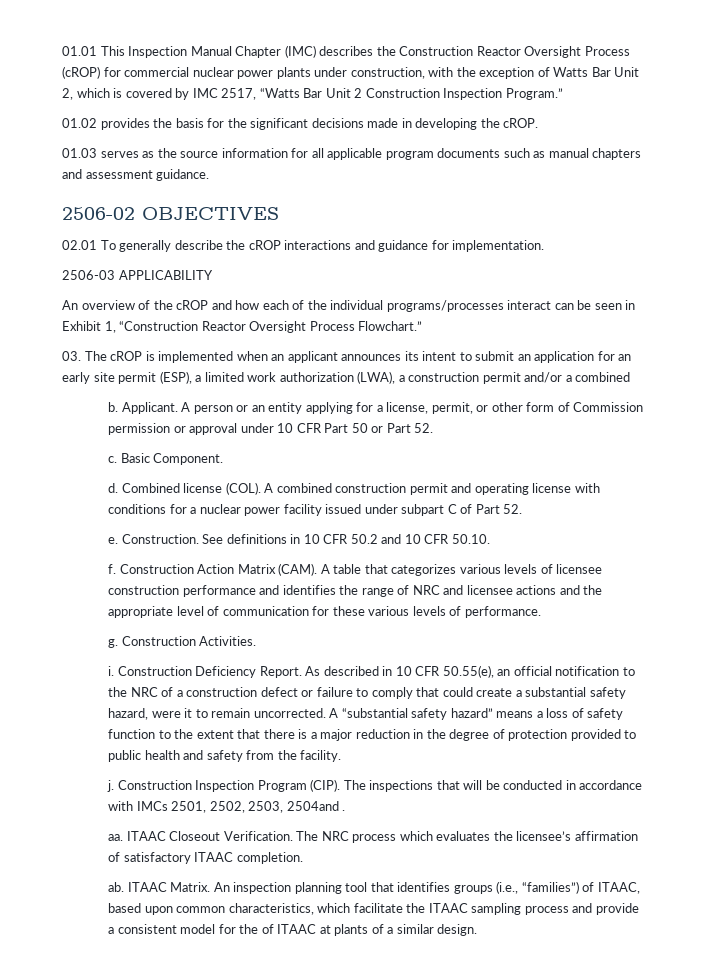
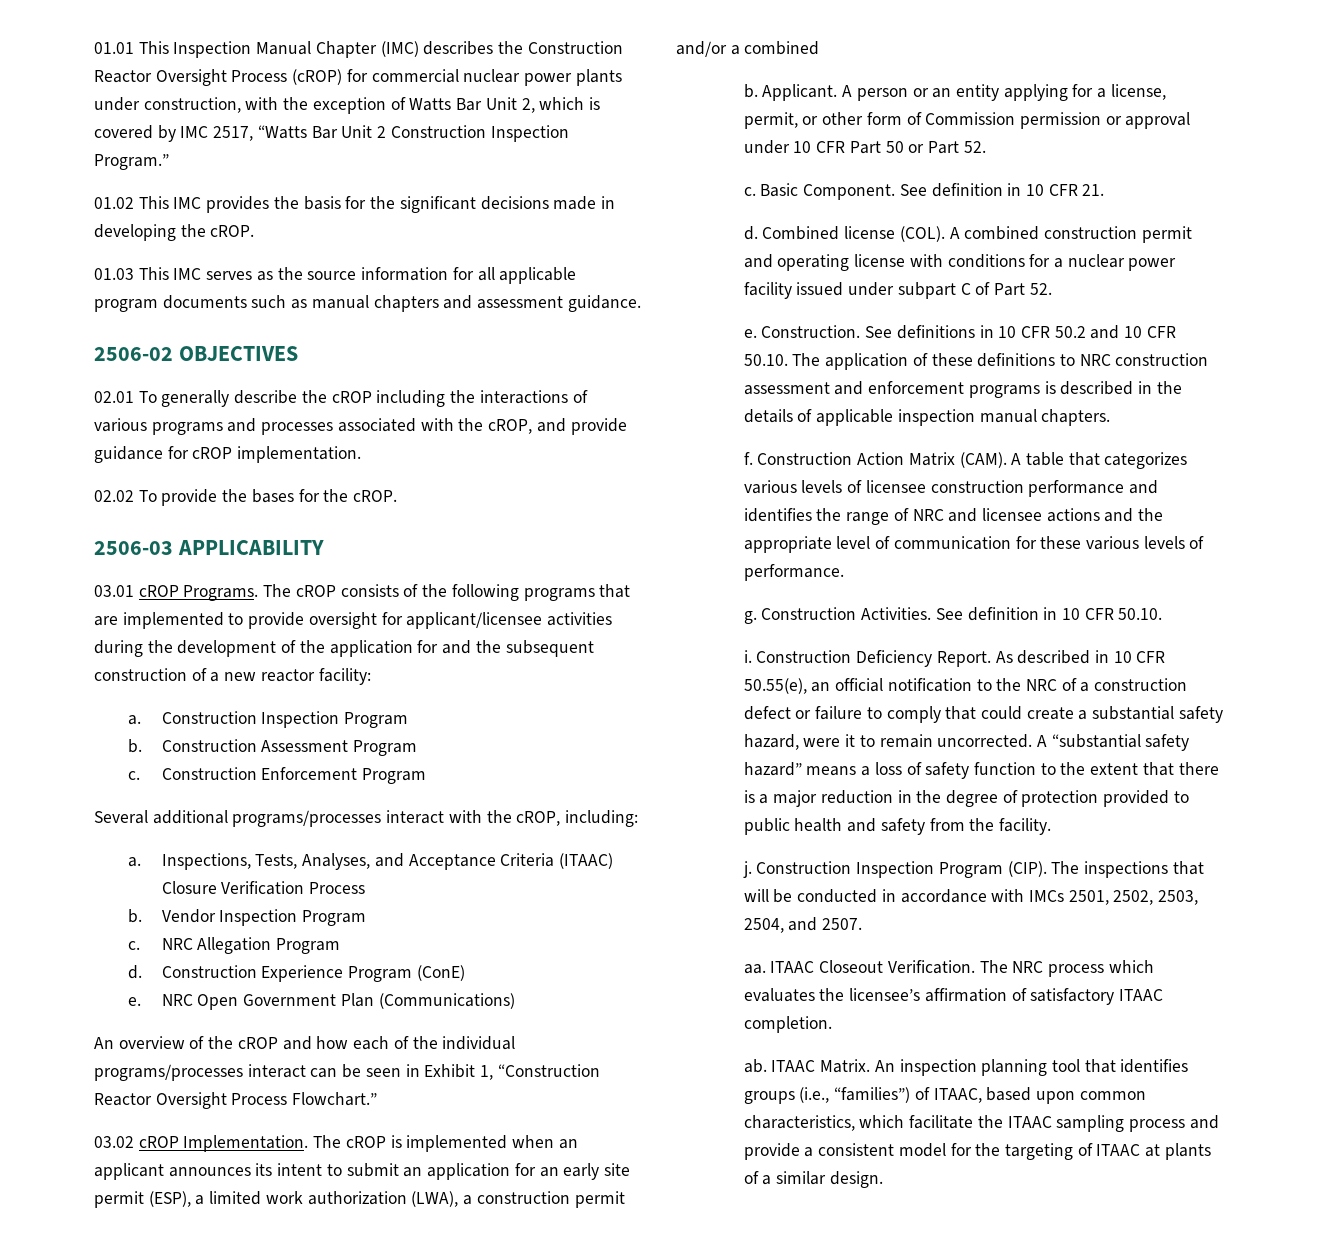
(97, 123) none -> [138,196,202,209] This IMC
(97, 153) none -> [138,267,202,280] This IMC
[284,240,375,250] interactions and -> [376,390,588,407] [94,418,627,435] including the interactions of various programs and processes associated with the cROP, and provide
(449, 245) none -> [192,447,233,459] cROP
[62,270,213,280] 2506-03 APPLICABILITY -> [94,489,398,506] [94,540,324,555] [94,584,631,601] [94,612,613,629] [94,640,594,657] [94,668,371,685] [127,711,409,728] [127,739,418,756] [127,767,427,784] [94,810,639,827] [127,853,614,870] [161,881,366,895] [127,909,367,926] [127,937,341,954] [127,965,465,982] [127,993,515,1010] 02.02 To provide the bases for the cROP. // 2506-03 APPLICABILITY // 03.01 cROP Programs. The cROP consists of the following programs that are implemented to provide oversight for applicant/licensee activities during the development of the application for and the subsequent construction of a new reactor facility: // a. Construction Inspection Program // b. Construction Assessment Program // c. Construction Enforcement Program // Several additional programs/processes interact with the cROP, including: // a. Inspections, Tests, Analyses, and Acceptance Criteria (ITAAC) Closure Verification Process // b. Vendor Inspection Program // c. NRC Allegation Program // d. Construction Experience Program (ConE) // e. NRC Open Government Plan (Communications)
[62,351,81,361] 03. -> [94,1135,309,1152] 03.02 cROP Implementation.
(224, 459) none -> [899,183,1105,197] See definition in 10 CFR 21.
(490, 539) none -> [792,353,1209,370] [743,381,1182,398] [743,409,1111,426] The application of these definitions to NRC construction assessment and enforcement programs is described in the details of applicable inspection manual chapters.
(257, 641) none -> [935,607,1163,621] See definition in 10 CFR 50.10.
[286,801,346,811] 2504and . -> [743,917,863,933] 2504, and 2507.
(259, 929) none -> [1005,1143,1074,1160] targeting

